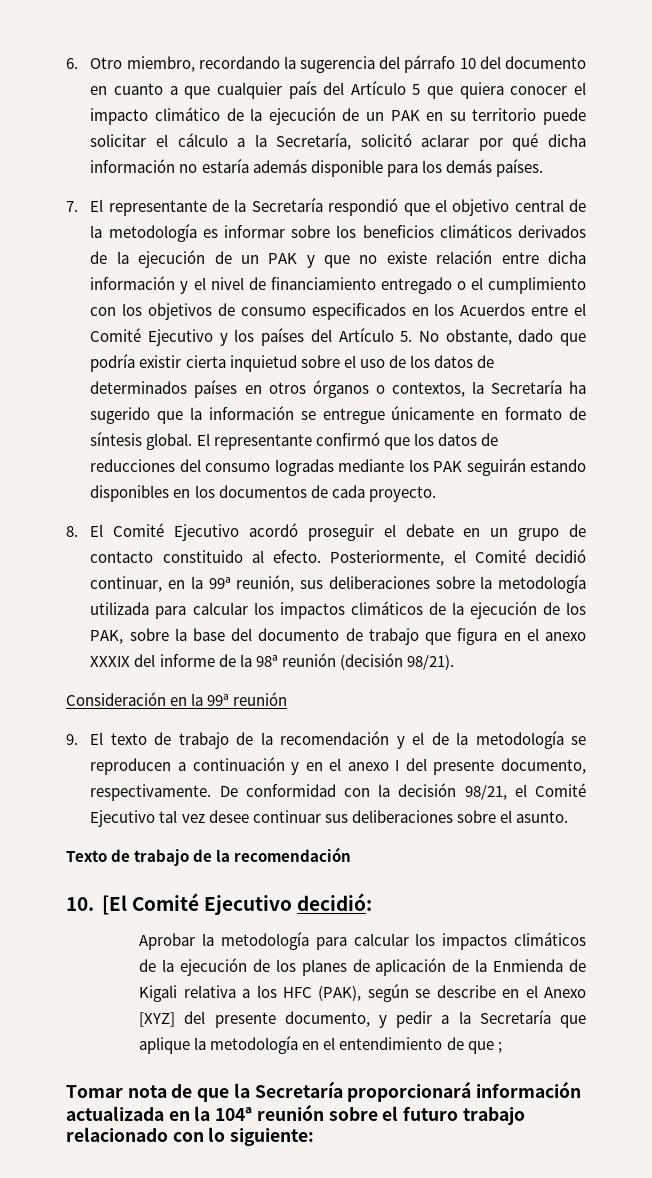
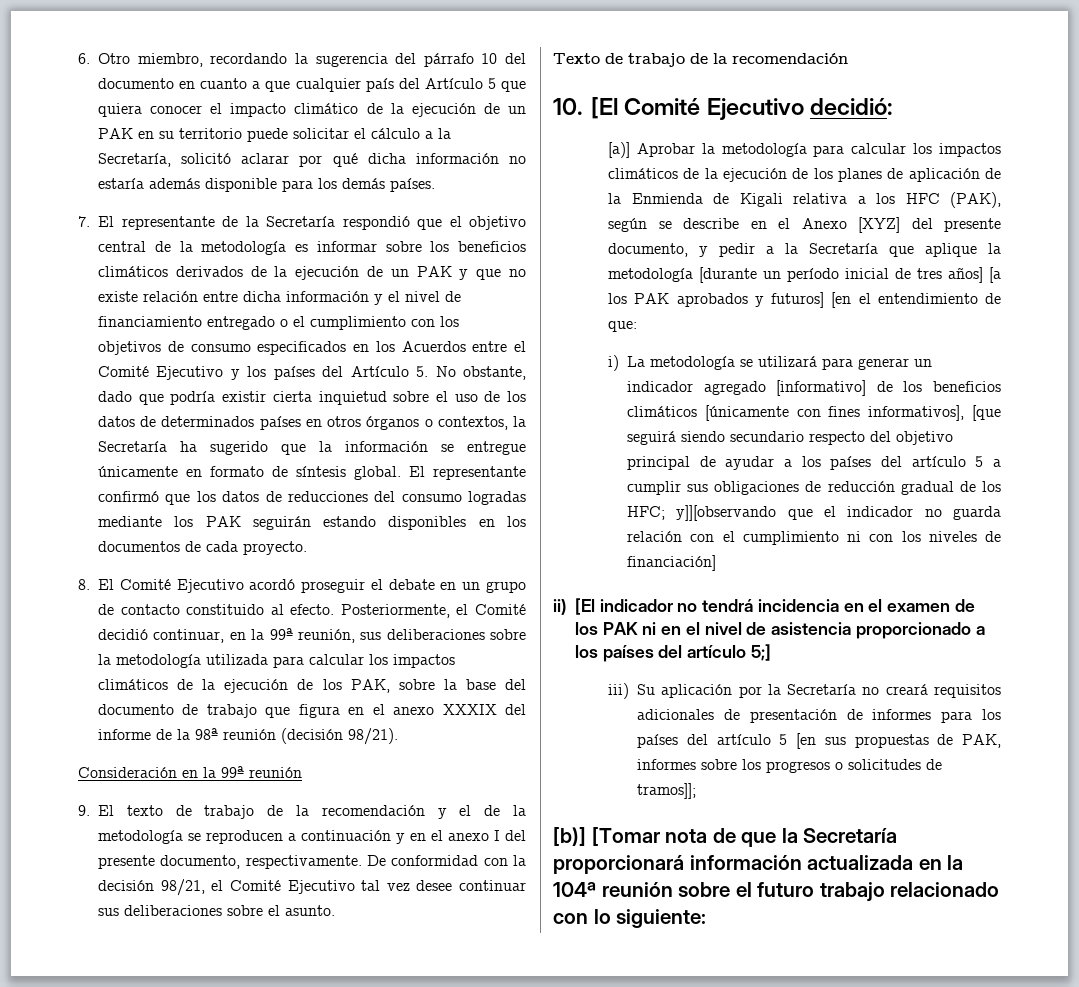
(372, 902) none -> [608,142,631,158] [a)]
[302,1037,502,1054] [66,1085,123,1098] en el entendimiento de que ; // Tomar -> [699,267,1002,283] [608,292,1002,308] [608,321,638,332] [608,355,933,371] [627,380,1001,396] [627,405,1001,421] [627,431,954,445] [627,456,1001,470] [627,481,1001,495] [627,505,1001,521] [627,531,1002,545] [627,555,717,571] [553,598,975,615] [575,622,985,639] [575,644,771,662] [608,683,1001,699] [637,709,1001,723] [637,733,1002,749] [637,759,943,773] [637,783,697,799] [553,827,660,846] [durante un período inicial de tres años] [a los PAK aprobados y futuros] [en el entendimiento de que: // i) La metodología se utilizará para generar un indicador agregado [informativo] de los beneficios climáticos [únicamente con fines informativos], [que seguirá siendo secundario respecto del objetivo principal de ayudar a los países del artículo 5 a cumplir sus obligaciones de reducción gradual de los HFC; y]][observando que el indicador no guarda relación con el cumplimiento ni con los niveles de financiación] // ii) [El indicador no tendrá incidencia en el examen de los PAK ni en el nivel de asistencia proporcionado a los países del artículo 5;] // iii) Su aplicación por la Secretaría no creará requisitos adicionales de presentación de informes para los países del artículo 5 [en sus propuestas de PAK, informes sobre los progresos o solicitudes de tramos]]; // [b)] [Tomar

